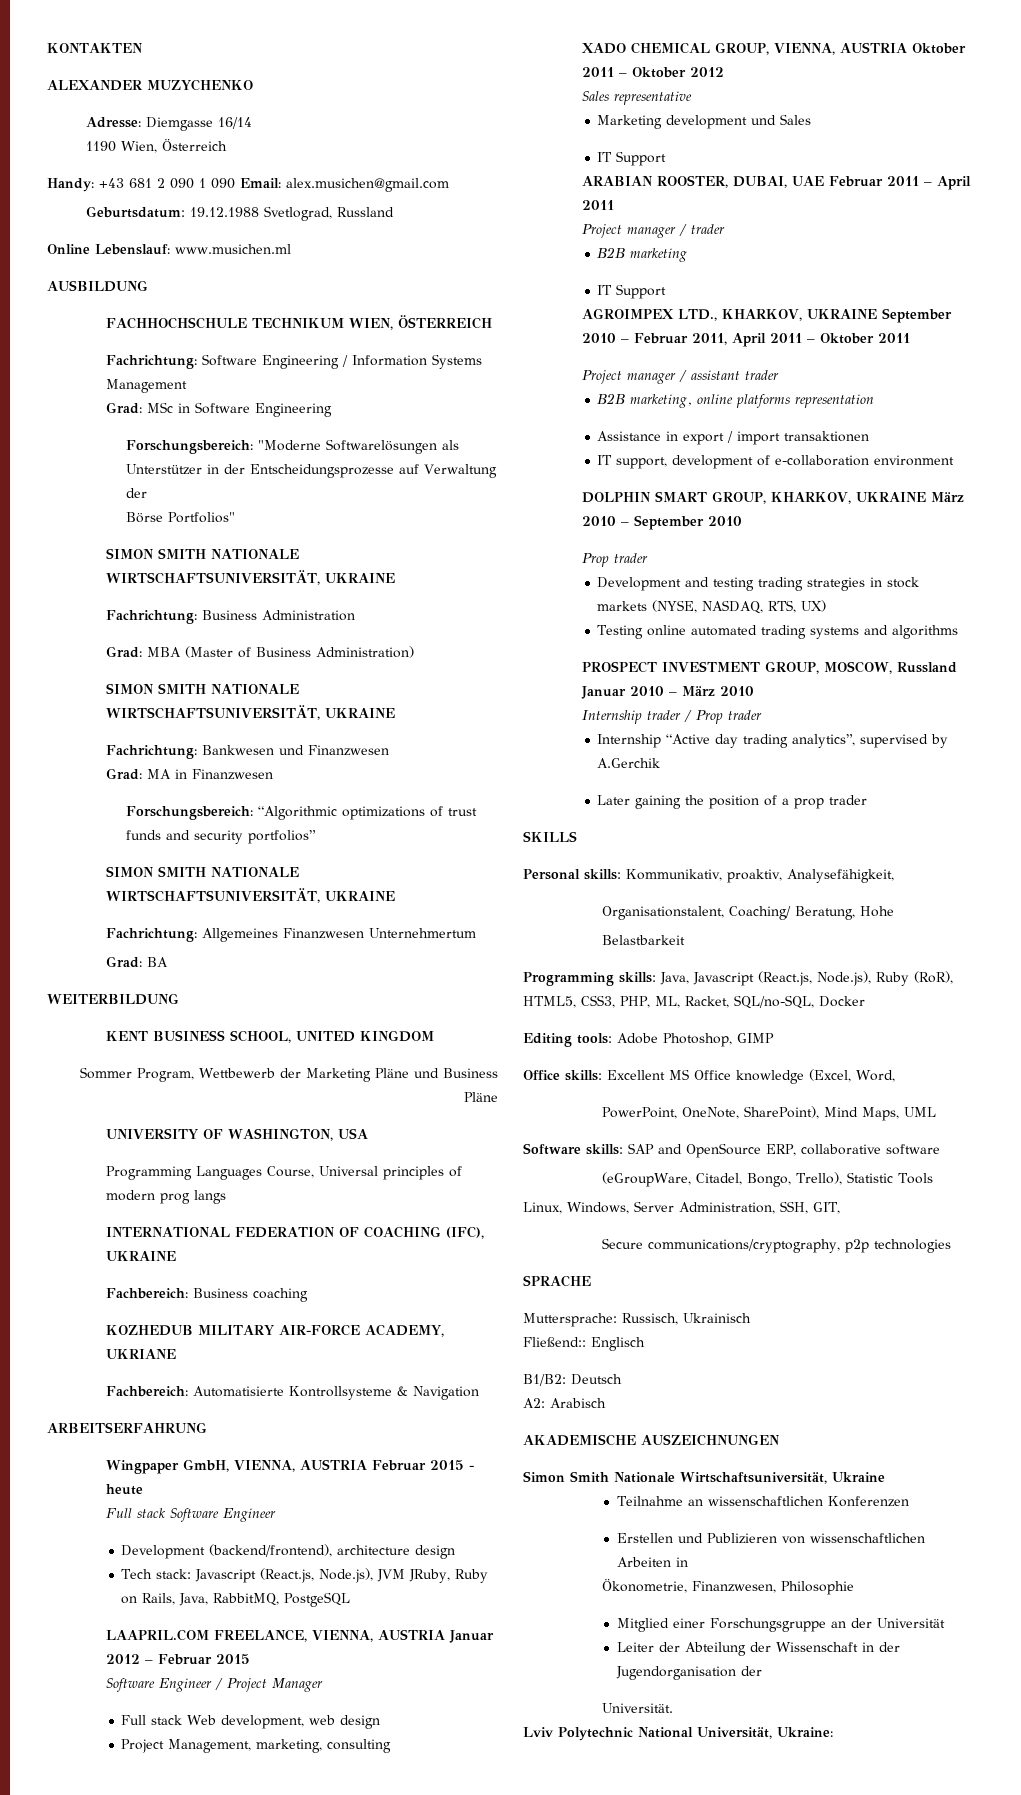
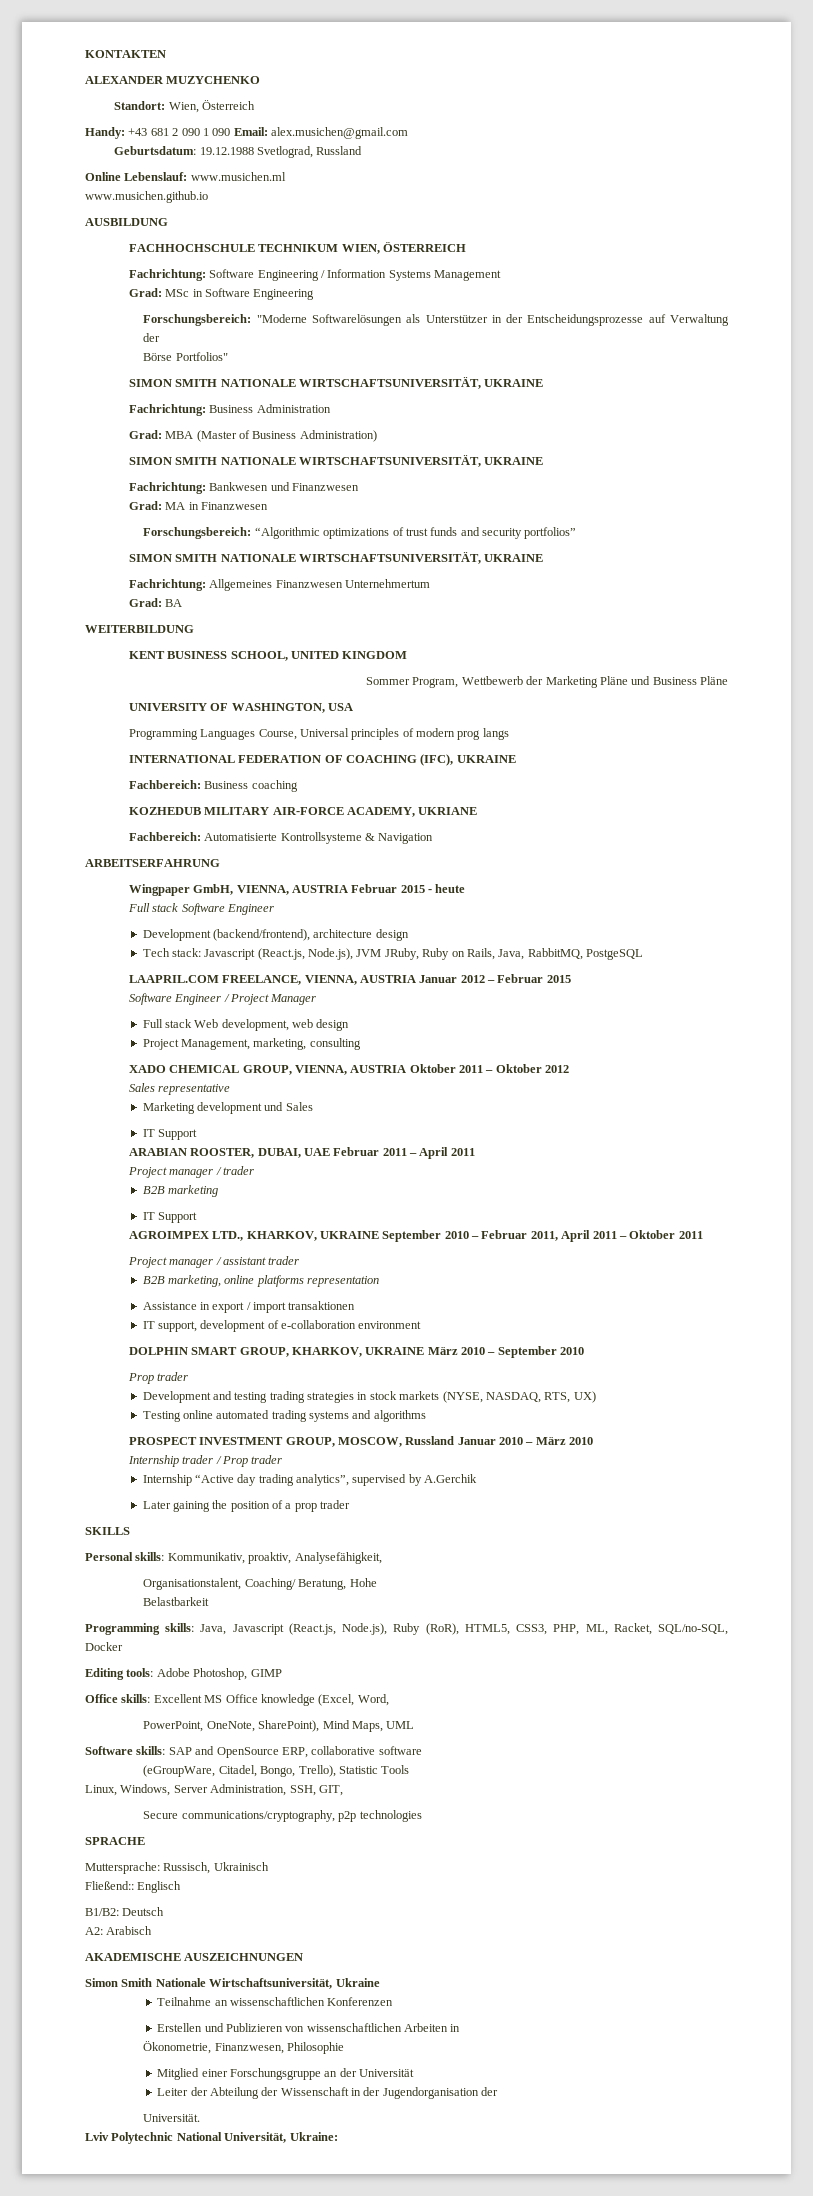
[86,117,253,131] [86,141,117,152] Adresse: Diemgasse 16/14 // 1190 -> [114,101,166,110] Standort:
(291, 249) none -> [85,191,208,203] // www.musichen.github.io

